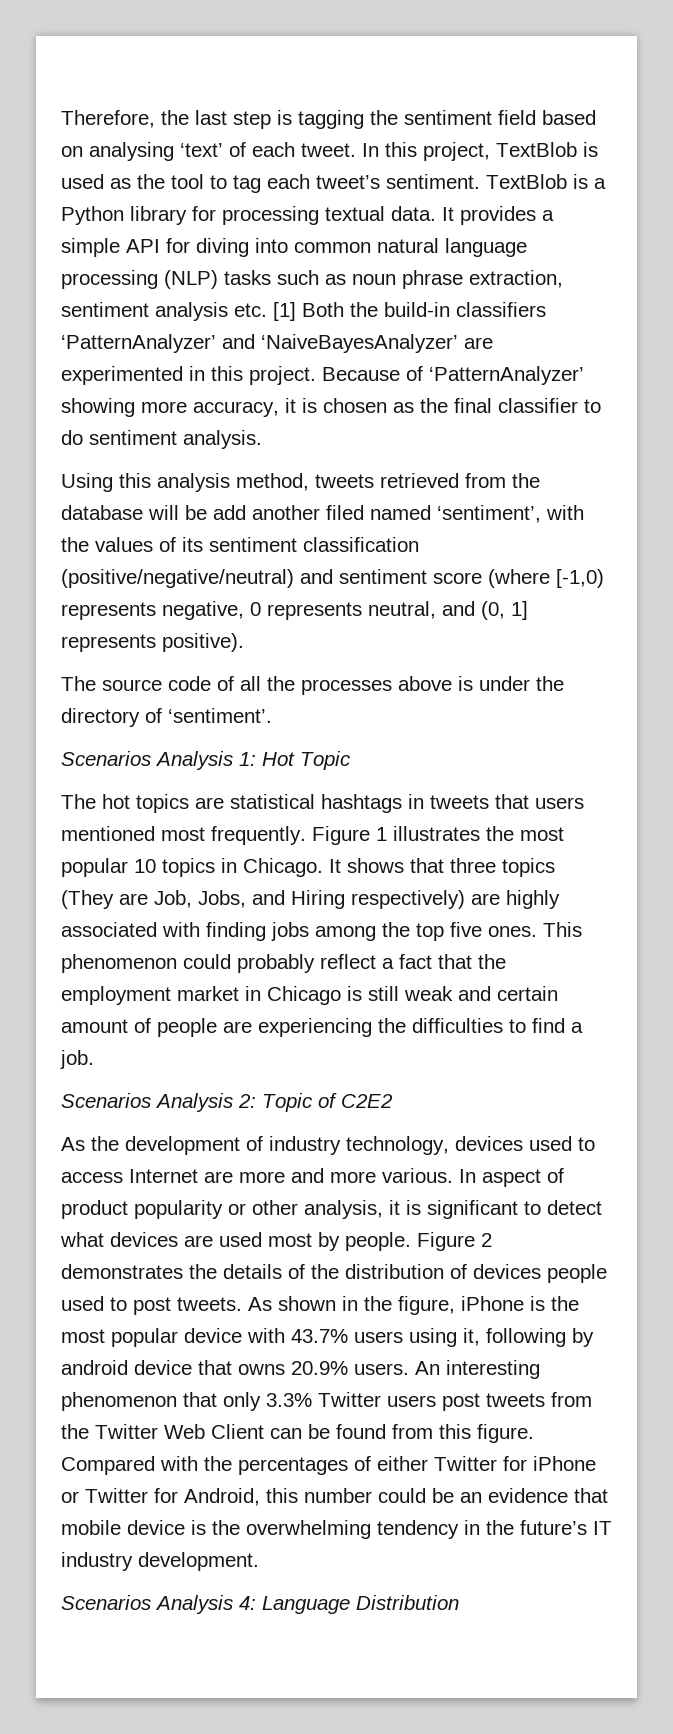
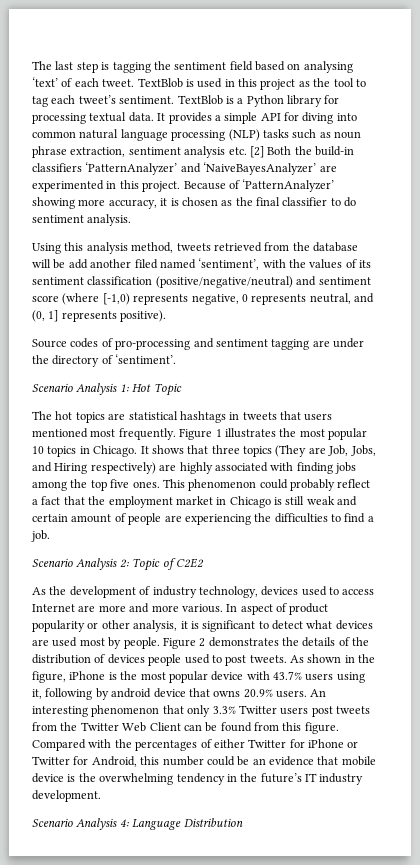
[61,110,189,128] Therefore, the -> [32,61,52,70] The
[362,142,598,161] [61,174,104,189] In this project, TextBlob is used -> [137,78,296,90] TextBlob is used in this project
[273,302,296,321] [1] -> [249,146,264,158] [2]
[61,676,473,695] The source code of all the processes above is -> [32,338,330,350] Source codes of pro-processing and sentiment tagging are
[61,751,151,766] Scenarios -> [32,383,73,392] Scenario
[61,1093,151,1108] Scenarios -> [32,558,73,567] Scenario
[61,1595,151,1610] Scenarios -> [32,818,73,827] Scenario

